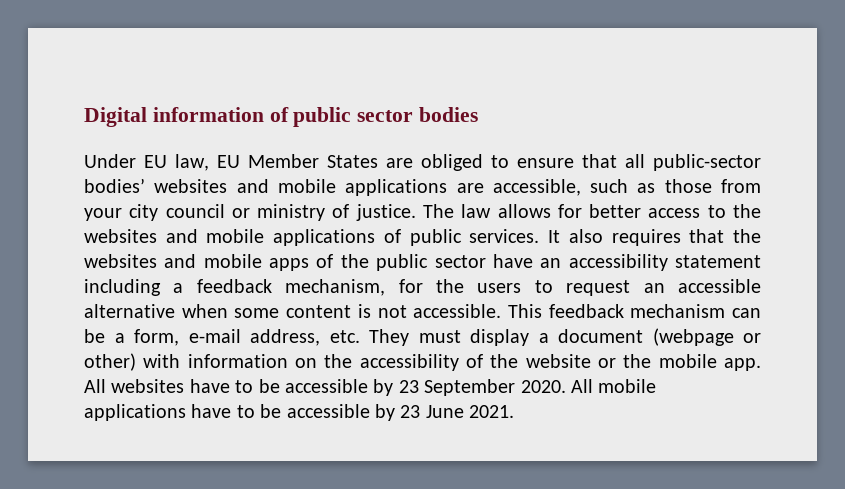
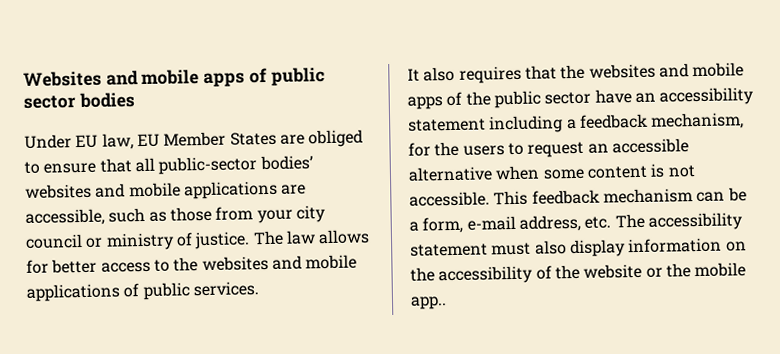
[84,107,264,127] Digital information -> [23,69,246,88] Websites and mobile apps
(540, 236) none -> (259, 289) //
[369,328,761,346] [84,353,181,371] They must display a document (webpage or other) with -> [614,212,743,231] [410,239,626,258] The accessibility statement must also display
[724,358,762,371] [84,379,657,396] [84,404,515,421] app. All websites have to be accessible by 23 September 2020. All mobile applications have to be accessible by 23 June 2021. -> [410,296,447,310] app..

